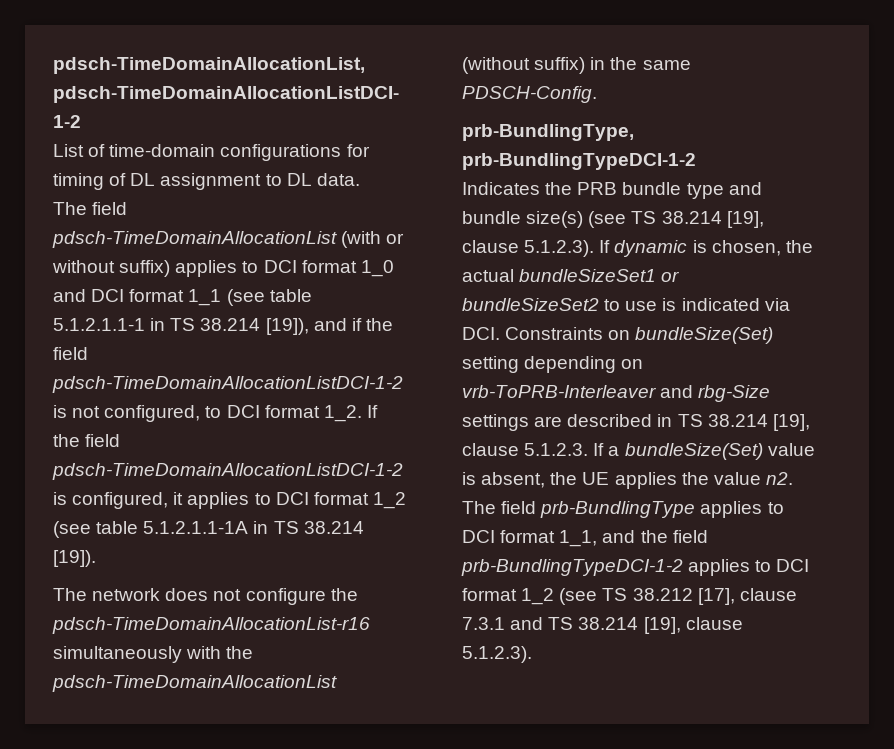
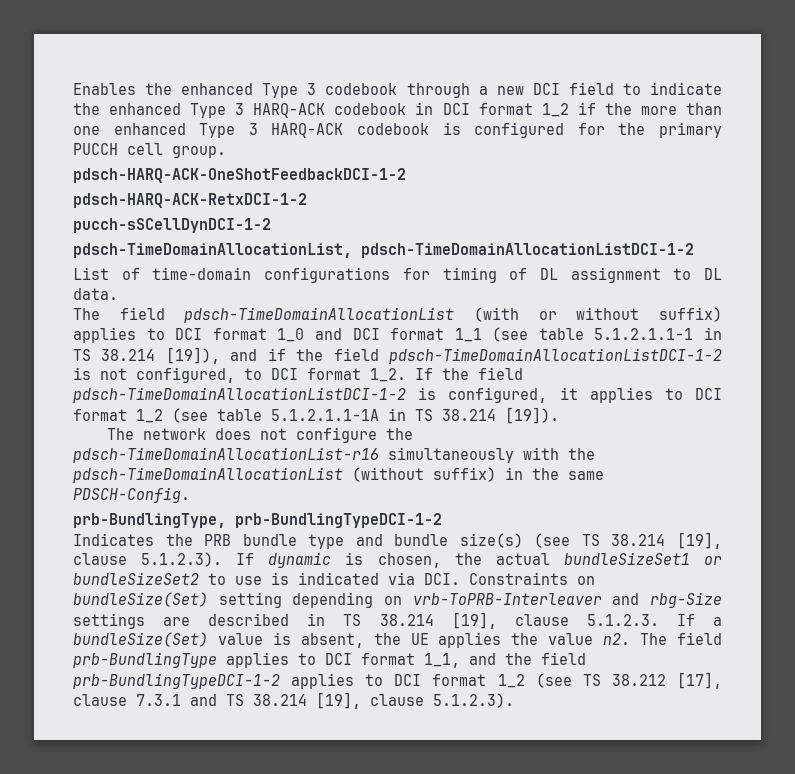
(53, 65) none -> [73,82,722,98] [73,102,723,118] [73,122,723,138] [73,143,226,158] [73,168,406,183] [73,193,307,208] [73,218,271,233] Enables the enhanced Type 3 codebook through a new DCI field to indicate the enhanced Type 3 HARQ-ACK codebook in DCI format 1_2 if the more than one enhanced Type 3 HARQ-ACK codebook is configured for the primary PUCCH cell group. // pdsch-HARQ-ACK-OneShotFeedbackDCI-1-2 // pdsch-HARQ-ACK-RetxDCI-1-2 // pucch-sSCellDynDCI-1-2 //

